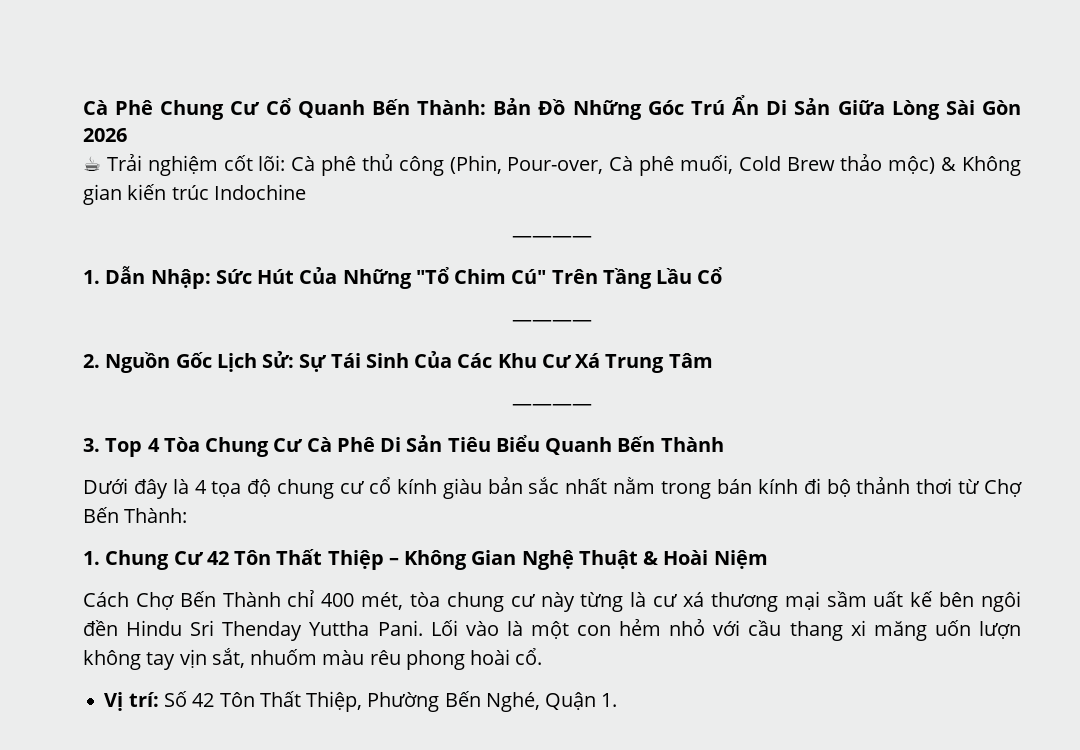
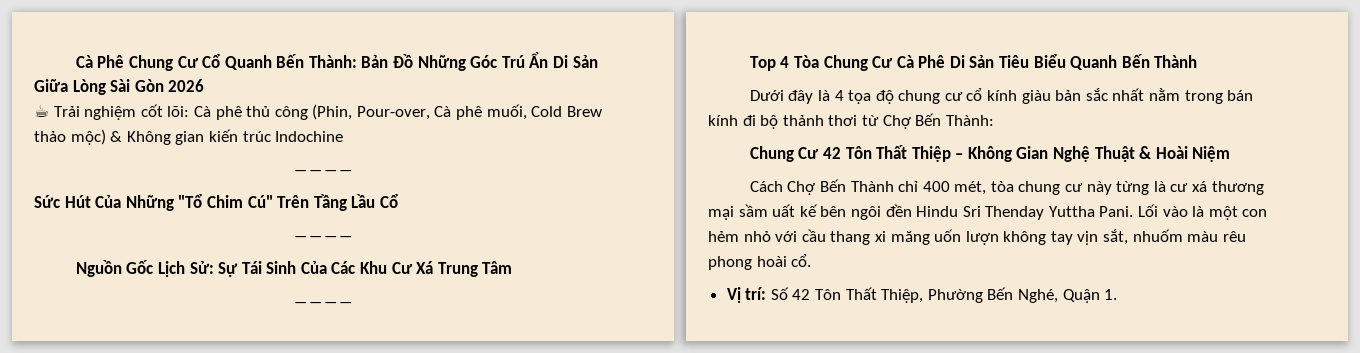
[83,266,211,289] 1. Dẫn Nhập: -> (353, 172) none
[83,354,100,368] 2. -> (353, 238) none
[83,438,100,452] 3. -> (353, 304) none
[83,551,100,565] 1. -> (994, 120) none

